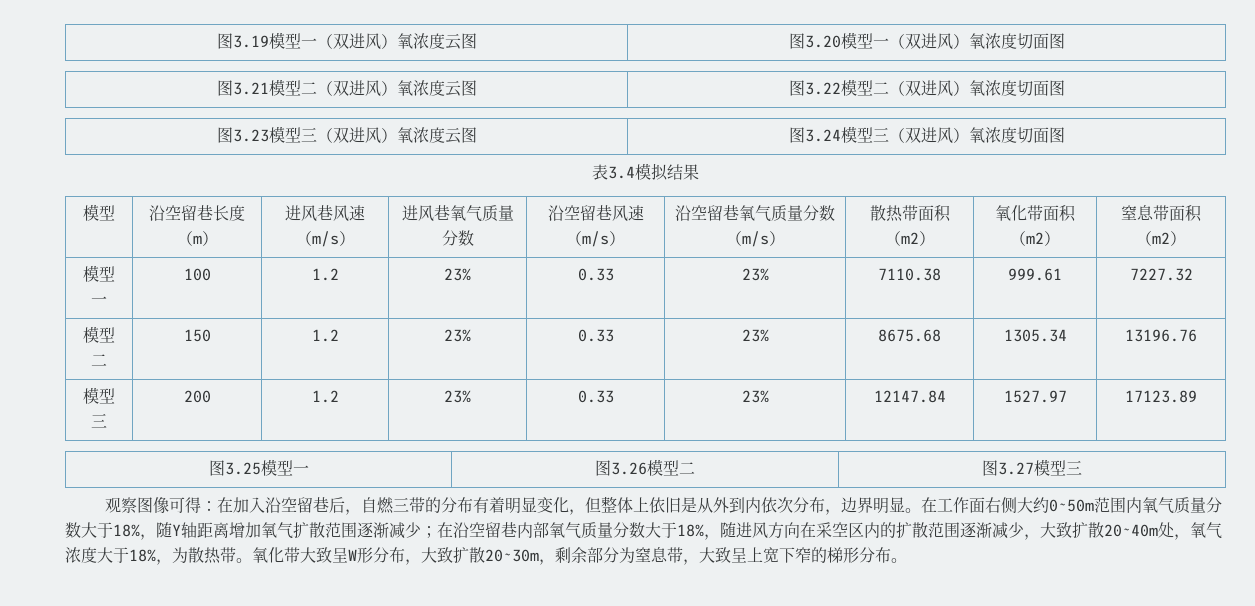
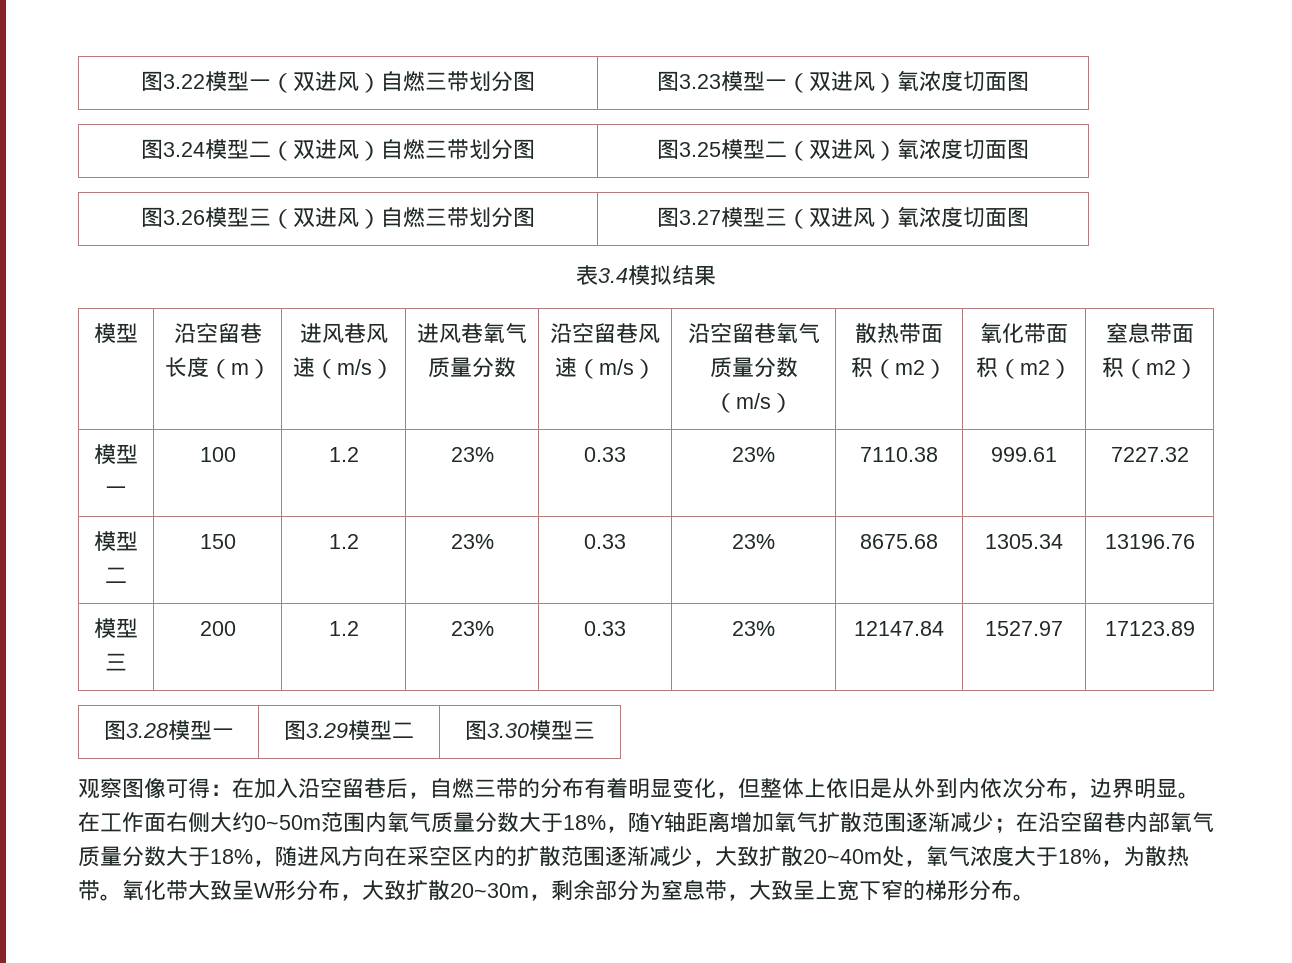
[216,32,477,50] [788,33,841,49] 图3.19模型一（双进风）氧浓度云图 | 图3.20 -> [141,71,535,93] [657,71,721,91] 图3.22模型一（双进风）自燃三带划分图 | 图3.23
[232,79,477,97] [788,80,841,96] 3.21模型二（双进风）氧浓度云图 | 图3.22 -> [163,139,535,161] [657,139,721,159] 3.24模型二（双进风）自燃三带划分图 | 图3.25
[232,126,477,144] [788,127,841,143] 3.23模型三（双进风）氧浓度云图 | 图3.24 -> [163,207,535,229] [657,207,721,227] 3.26模型三（双进风）自燃三带划分图 | 图3.27
[224,462,261,475] 3.25 -> [125,723,168,738] 3.28
[611,462,647,475] 3.26 -> [306,723,348,738] 3.29
[998,462,1034,475] 3.27 -> [487,723,529,738] 3.30

